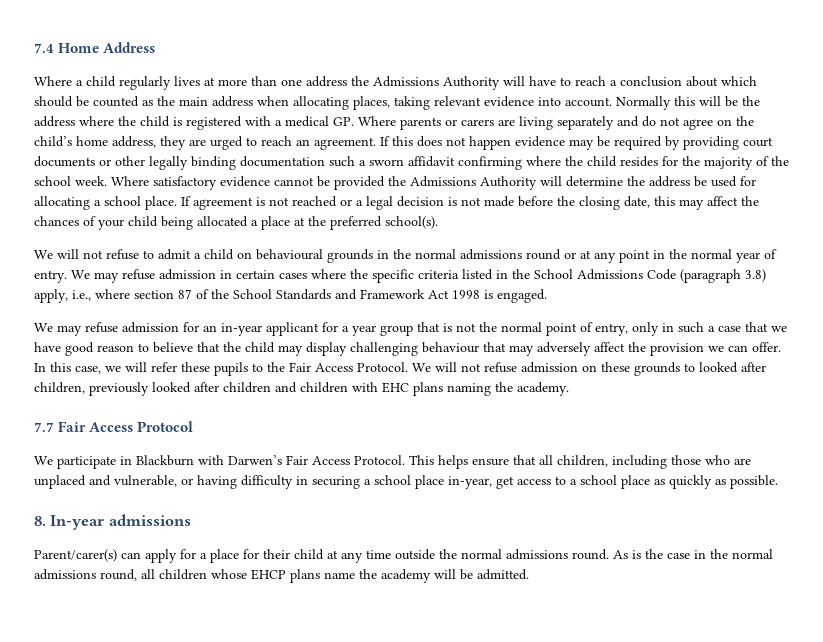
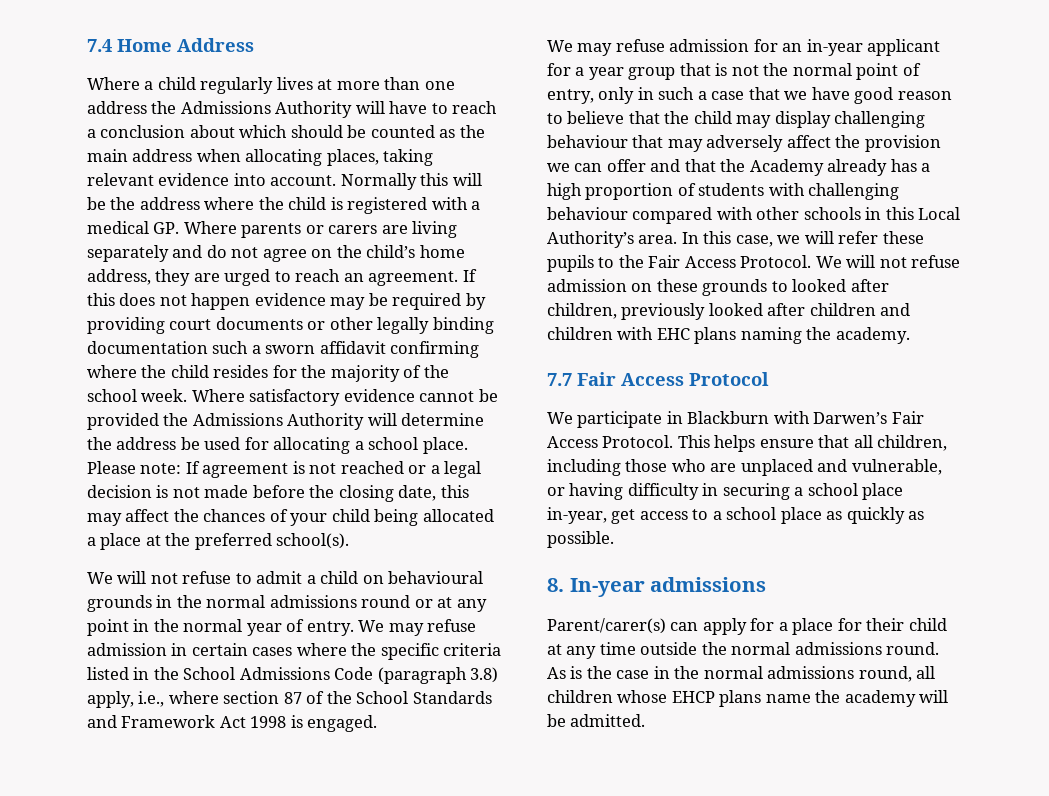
(177, 203) none -> [87,461,182,474] Please note:
[752,342,781,352] offer. -> [606,159,931,176] [547,183,900,200] [547,207,961,224] [547,231,678,248] offer and that the Academy already has a high proportion of students with challenging behaviour compared with other schools in this Local Authority’s area.

